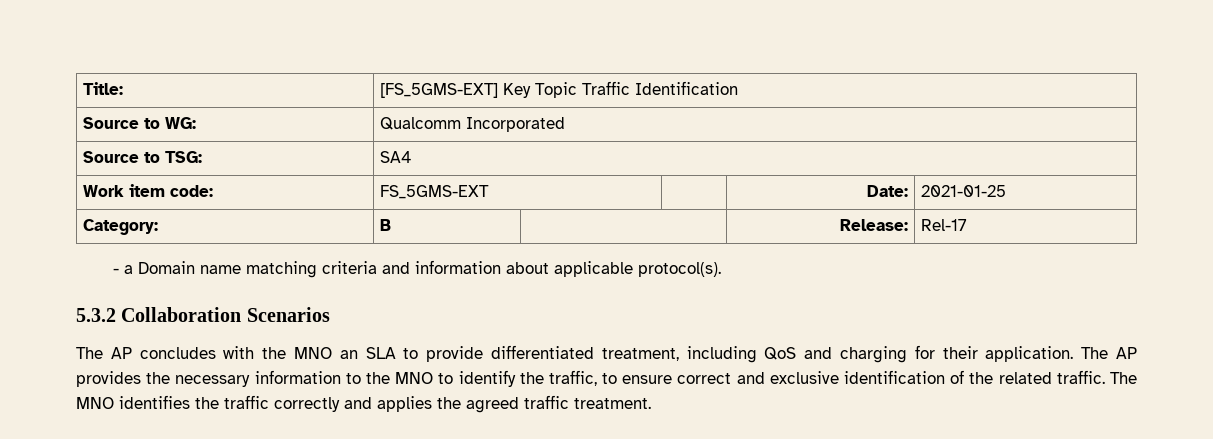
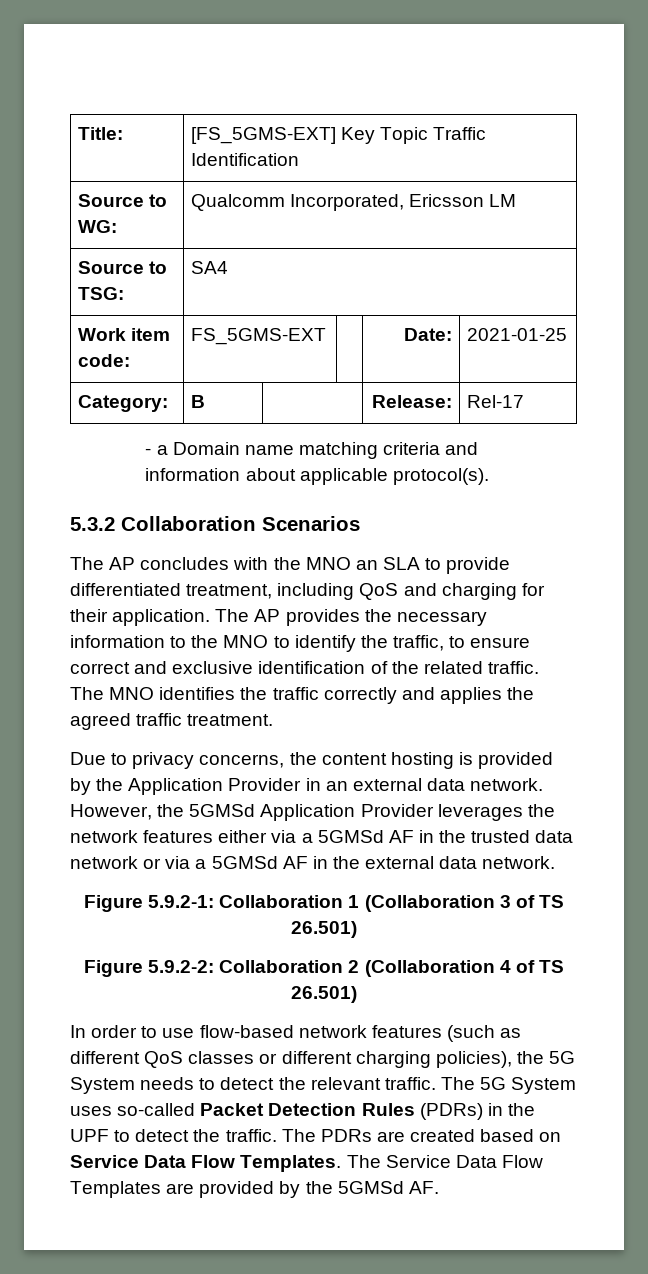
[466,117,566,132] Incorporated -> [289,194,517,211] Incorporated, Ericsson LM
(651, 403) none -> [70,752,554,769] [70,778,544,795] [70,804,555,821] [70,830,574,843] [70,856,556,869] [84,895,564,912] [291,921,357,938] [84,960,564,977] [291,986,357,1003] [70,1025,522,1042] [70,1051,576,1068] [70,1077,577,1094] [70,1103,535,1120] [70,1129,562,1142] [70,1155,543,1172] [70,1181,439,1198] // Due to privacy concerns, the content hosting is provided by the Application Provider in an external data network. However, the 5GMSd Application Provider leverages the network features either via a 5GMSd AF in the trusted data network or via a 5GMSd AF in the external data network. // Figure 5.9.2-1: Collaboration 1 (Collaboration 3 of TS 26.501) // Figure 5.9.2-2: Collaboration 2 (Collaboration 4 of TS 26.501) // In order to use flow-based network features (such as different QoS classes or different charging policies), the 5G System needs to detect the relevant traffic. The 5G System uses so-called Packet Detection Rules (PDRs) in the UPF to detect the traffic. The PDRs are created based on Service Data Flow Templates. The Service Data Flow Templates are provided by the 5GMSd AF.

